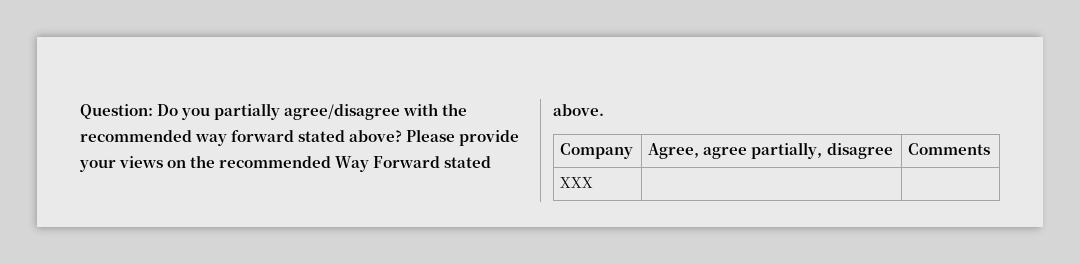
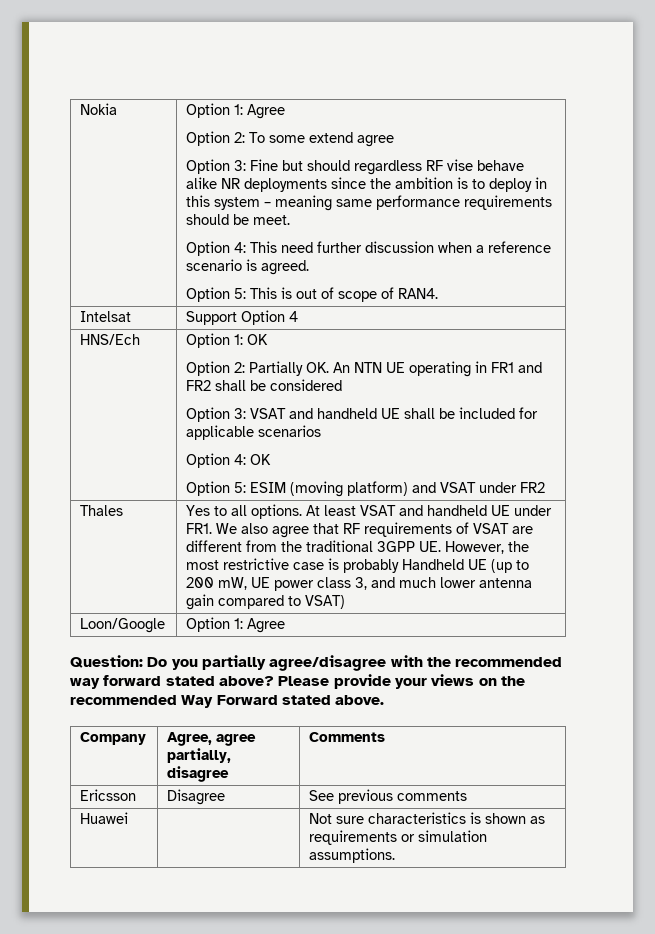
(80, 111) none -> [80,103,118,115] [186,103,286,119] [186,131,395,147] [186,159,525,175] [186,177,548,192] [186,195,553,211] [186,214,291,225] [186,241,552,256] [186,259,310,275] [186,287,439,302] [80,311,132,322] [186,310,299,325] [80,334,141,345] [186,333,269,348] [186,361,543,377] [186,379,343,391] [186,407,539,422] [186,425,322,440] [186,453,272,468] [186,481,546,497] [80,505,124,516] [186,504,553,519] [186,522,534,538] [186,540,530,554] [186,558,530,573] [186,577,533,591] [186,594,346,610] [80,618,166,633] [186,617,286,633] Nokia | Option 1: Agree // Option 2: To some extend agree // Option 3: Fine but should regardless RF vise behave alike NR deployments since the ambition is to deploy in this system – meaning same performance requirements should be meet. // Option 4: This need further discussion when a reference scenario is agreed. // Option 5: This is out of scope of RAN4. // Intelsat | Support Option 4 // HNS/Ech | Option 1: OK // Option 2: Partially OK. An NTN UE operating in FR1 and FR2 shall be considered // Option 3: VSAT and handheld UE shall be included for applicable scenarios // Option 4: OK // Option 5: ESIM (moving platform) and VSAT under FR2 // Thales | Yes to all options. At least VSAT and handheld UE under FR1. We also agree that RF requirements of VSAT are different from the traditional 3GPP UE. However, the most restrictive case is probably Handheld UE (up to 200 mW, UE power class 3, and much lower antenna gain compared to VSAT) // Loon/Google | Option 1: Agree //
[560,177,594,188] XXX | | -> [80,789,137,801] [167,789,226,805] [309,789,468,804] [80,812,129,824] [309,812,546,824] [309,830,488,845] [309,848,396,863] Ericsson | Disagree | See previous comments // Huawei | | Not sure characteristics is shown as requirements or simulation assumptions.

